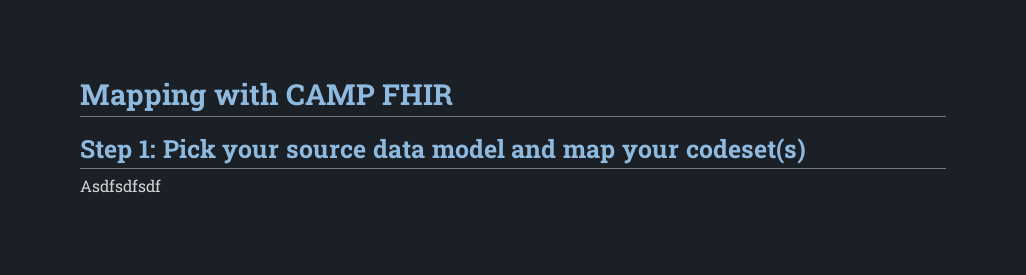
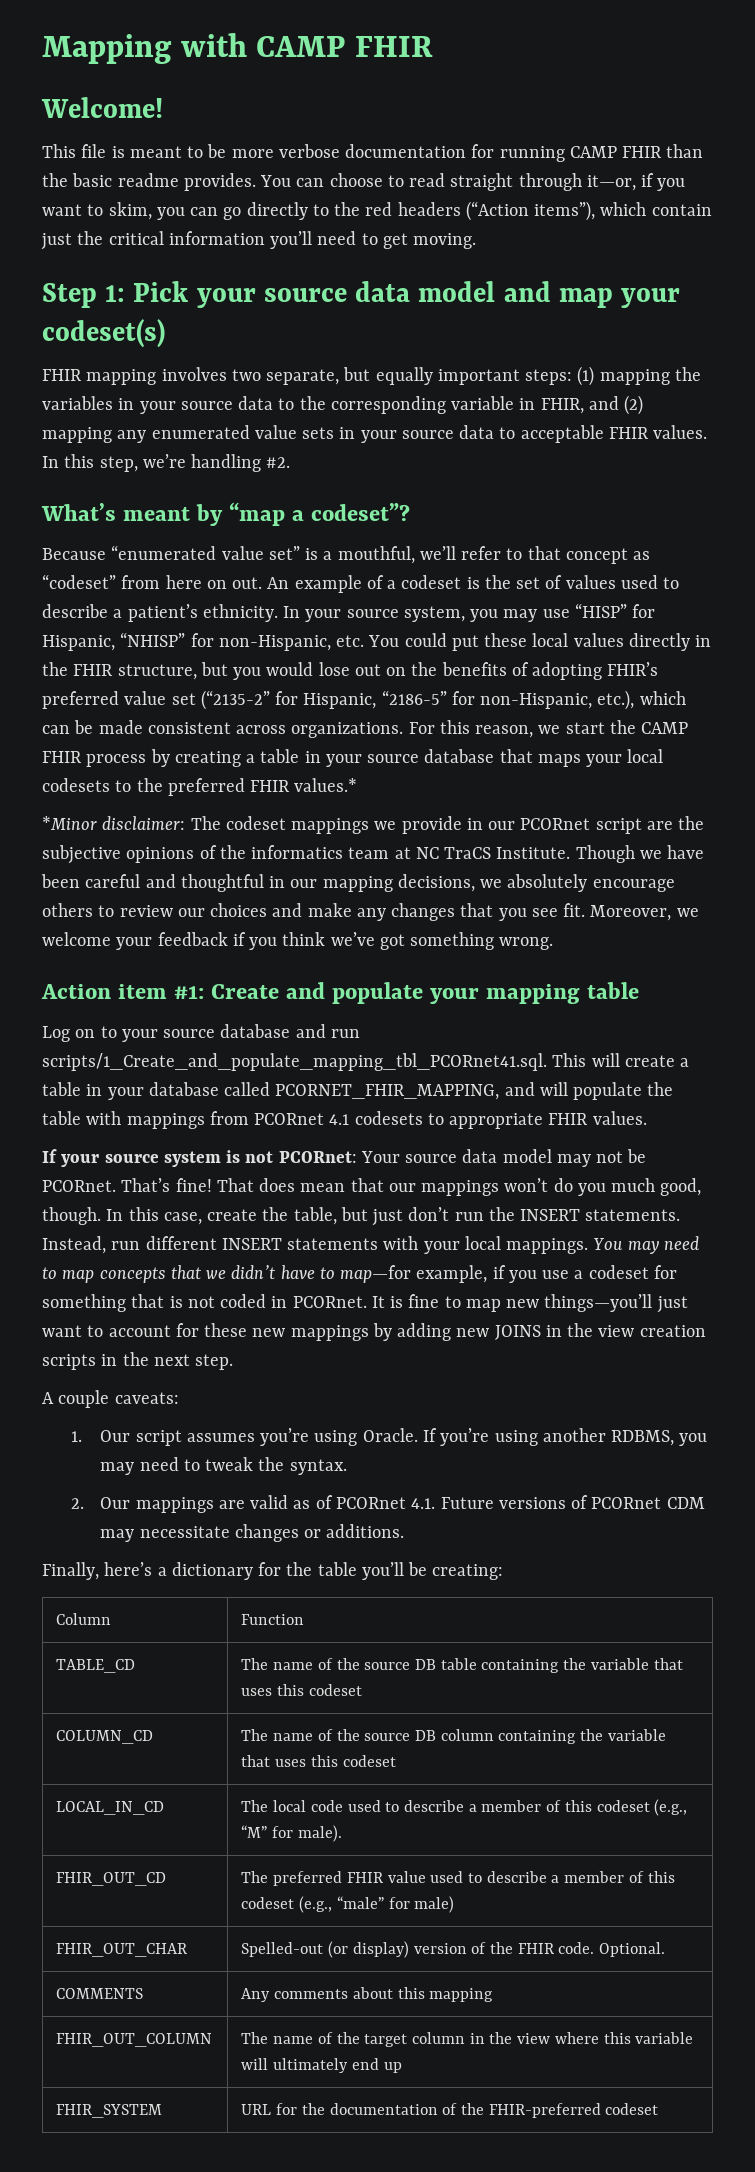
(454, 94) none -> [41,97,163,118] [42,144,704,162] [42,173,686,191] [42,201,712,221] [41,231,477,250] // Welcome! // This file is meant to be more verbose documentation for running CAMP FHIR than the basic readme provides. You can choose to read straight through it—or, if you want to skim, you can go directly to the red headers (“Action items”), which contain just the critical information you’ll need to get moving.
[80,179,161,193] Asdfsdfsdf -> [42,366,701,386] [42,395,644,415] [42,425,708,443] [42,454,291,472] [41,502,411,526] [42,545,651,564] [42,574,680,593] [42,603,656,622] [42,632,712,651] [42,662,659,680] [42,690,686,710] [42,720,689,738] [42,749,664,767] [42,778,358,796] [42,816,705,834] [42,845,705,864] [41,874,675,892] [42,903,699,921] [42,932,554,950] [41,982,640,1004] [42,1024,360,1042] [42,1053,690,1071] [42,1082,674,1100] [42,1111,647,1129] [42,1149,647,1167] [42,1178,702,1196] [42,1207,681,1226] [42,1236,699,1254] [42,1265,677,1283] [42,1294,688,1313] [42,1323,706,1341] [42,1352,234,1370] [42,1390,179,1408] [71,1428,708,1446] [100,1457,347,1475] [71,1495,705,1513] [100,1524,405,1542] [42,1562,504,1580] [56,1613,112,1625] [241,1614,305,1625] [56,1659,136,1673] [241,1658,683,1673] [241,1684,362,1696] [56,1730,154,1744] [241,1729,666,1744] [241,1755,396,1767] [56,1801,165,1815] [241,1799,688,1816] [241,1825,342,1842] [56,1872,167,1886] [241,1871,675,1886] [241,1896,455,1913] [56,1943,188,1957] [241,1941,666,1958] [56,1988,144,1999] [241,1987,494,2002] [56,2033,213,2047] [241,2032,694,2047] [241,2058,402,2073] [56,2104,163,2118] [241,2103,659,2118] FHIR mapping involves two separate, but equally important steps: (1) mapping the variables in your source data to the corresponding variable in FHIR, and (2) mapping any enumerated value sets in your source data to acceptable FHIR values. In this step, we’re handling #2. // What’s meant by “map a codeset”? // Because “enumerated value set” is a mouthful, we’ll refer to that concept as “codeset” from here on out. An example of a codeset is the set of values used to describe a patient’s ethnicity. In your source system, you may use “HISP” for Hispanic, “NHISP” for non-Hispanic, etc. You could put these local values directly in the FHIR structure, but you would lose out on the benefits of adopting FHIR’s preferred value set (“2135-2” for Hispanic, “2186-5” for non-Hispanic, etc.), which can be made consistent across organizations. For this reason, we start the CAMP FHIR process by creating a table in your source database that maps your local codesets to the preferred FHIR values.* // *Minor disclaimer: The codeset mappings we provide in our PCORnet script are the subjective opinions of the informatics team at NC TraCS Institute. Though we have been careful and thoughtful in our mapping decisions, we absolutely encourage others to review our choices and make any changes that you see fit. Moreover, we welcome your feedback if you think we’ve got something wrong. // Action item #1: Create and populate your mapping table // Log on to your source database and run scripts/1_Create_and_populate_mapping_tbl_PCORnet41.sql. This will create a table in your database called PCORNET_FHIR_MAPPING, and will populate the table with mappings from PCORnet 4.1 codesets to appropriate FHIR values. // If your source system is not PCORnet: Your source data model may not be PCORnet. That’s fine! That does mean that our mappings won’t do you much good, though. In this case, create the table, but just don’t run the INSERT statements. Instead, run different INSERT statements with your local mappings. You may need to map concepts that we didn’t have to map—for example, if you use a codeset for something that is not coded in PCORnet. It is fine to map new things—you’ll just want to account for these new mappings by adding new JOINS in the view creation scripts in the next step. // A couple caveats: // 1. Our script assumes you’re using Oracle. If you’re using another RDBMS, you may need to tweak the syntax. // 2. Our mappings are valid as of PCORnet 4.1. Future versions of PCORnet CDM may necessitate changes or additions. // Finally, here’s a dictionary for the table you’ll be creating: // Column | Function // TABLE_CD | The name of the source DB table containing the variable that uses this codeset // COLUMN_CD | The name of the source DB column containing the variable that uses this codeset // LOCAL_IN_CD | The local code used to describe a member of this codeset (e.g., “M” for male). // FHIR_OUT_CD | The preferred FHIR value used to describe a member of this codeset (e.g., “male” for male) // FHIR_OUT_CHAR | Spelled-out (or display) version of the FHIR code. Optional. // COMMENTS | Any comments about this mapping // FHIR_OUT_COLUMN | The name of the target column in the view where this variable will ultimately end up // FHIR_SYSTEM | URL for the documentation of the FHIR-preferred codeset

